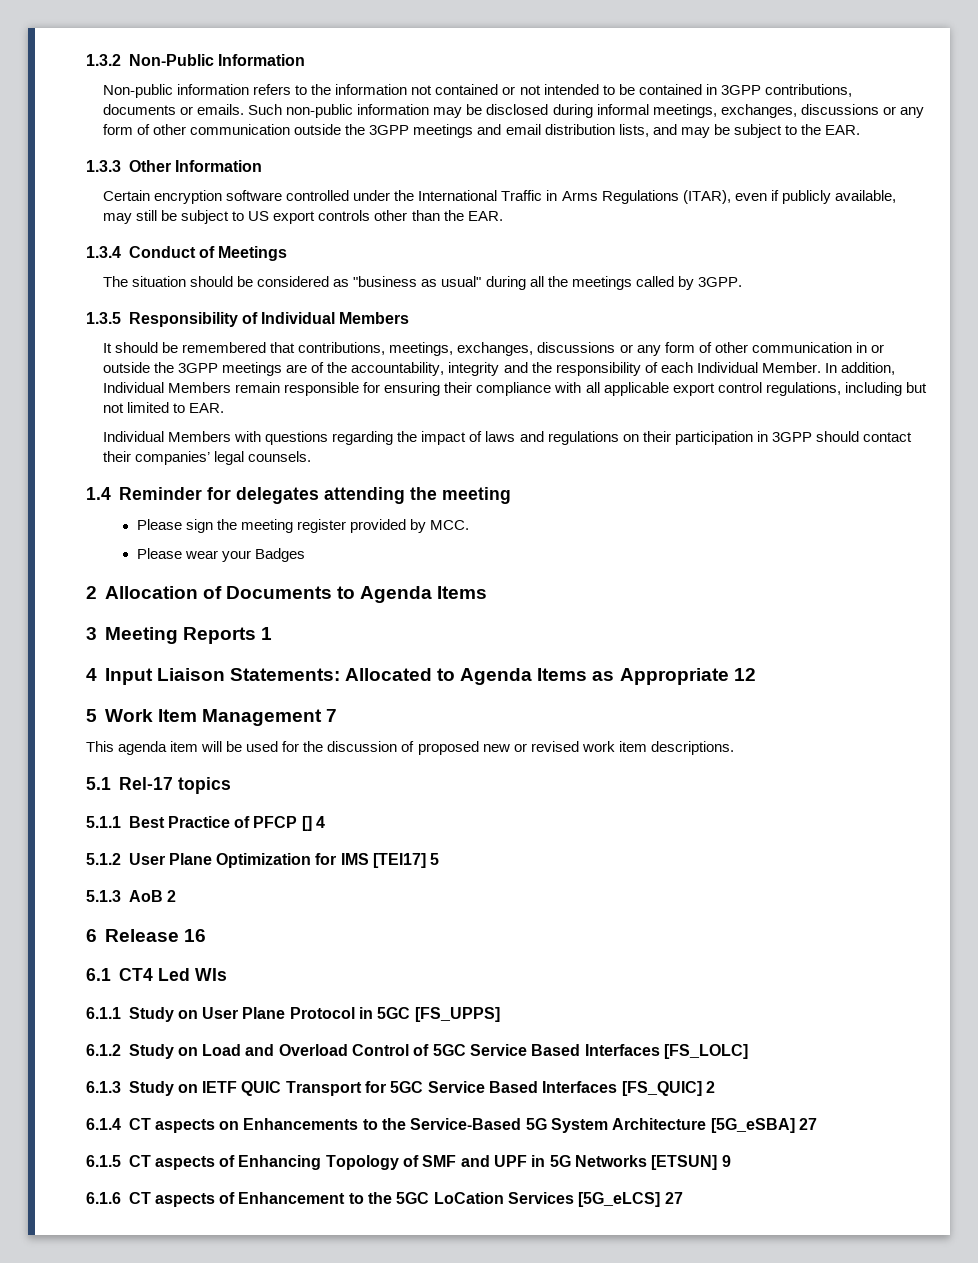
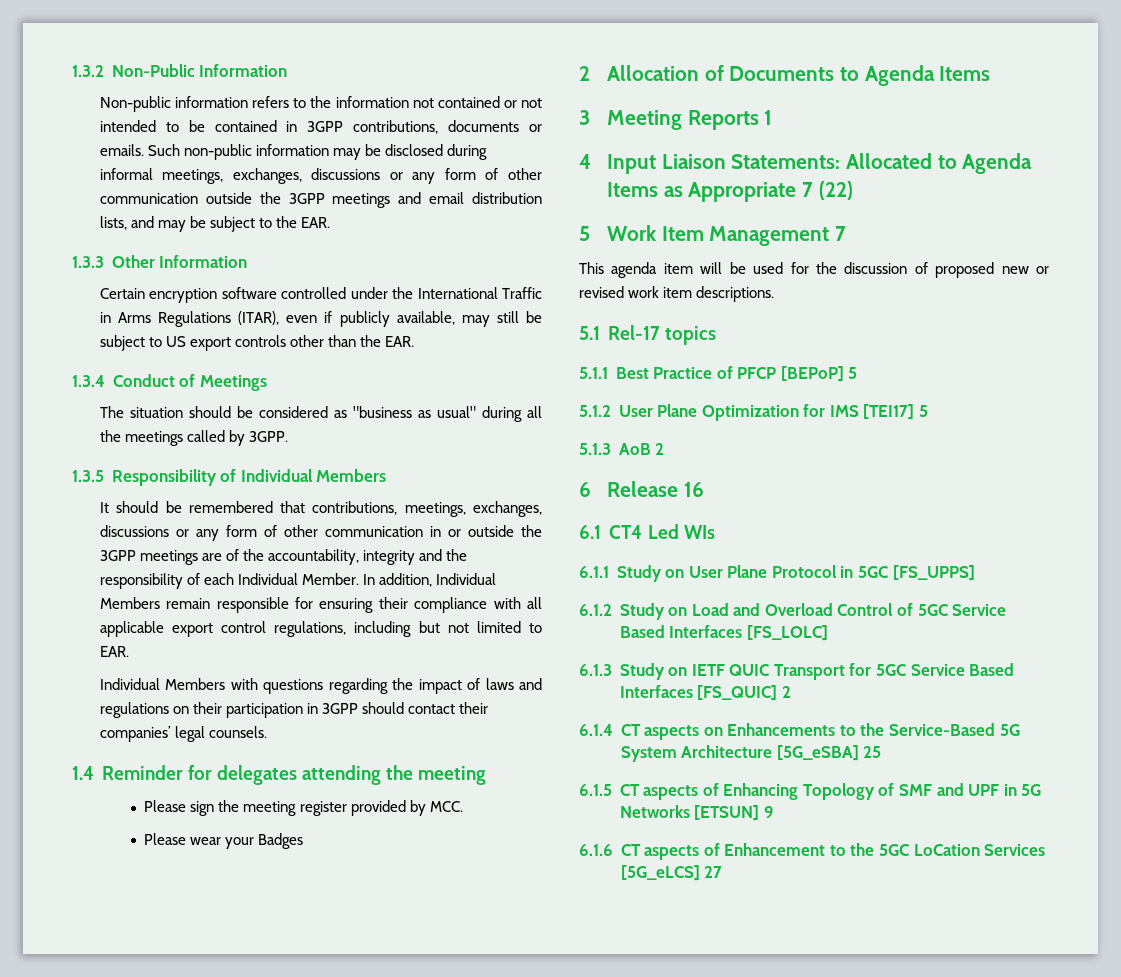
[733,668,756,681] 12 -> [801,181,853,200] 7 (22)
[301,816,326,831] [] 4 -> [780,366,858,382] [BEPoP] 5
[799,1118,818,1130] 27 -> [863,746,882,758] 25

